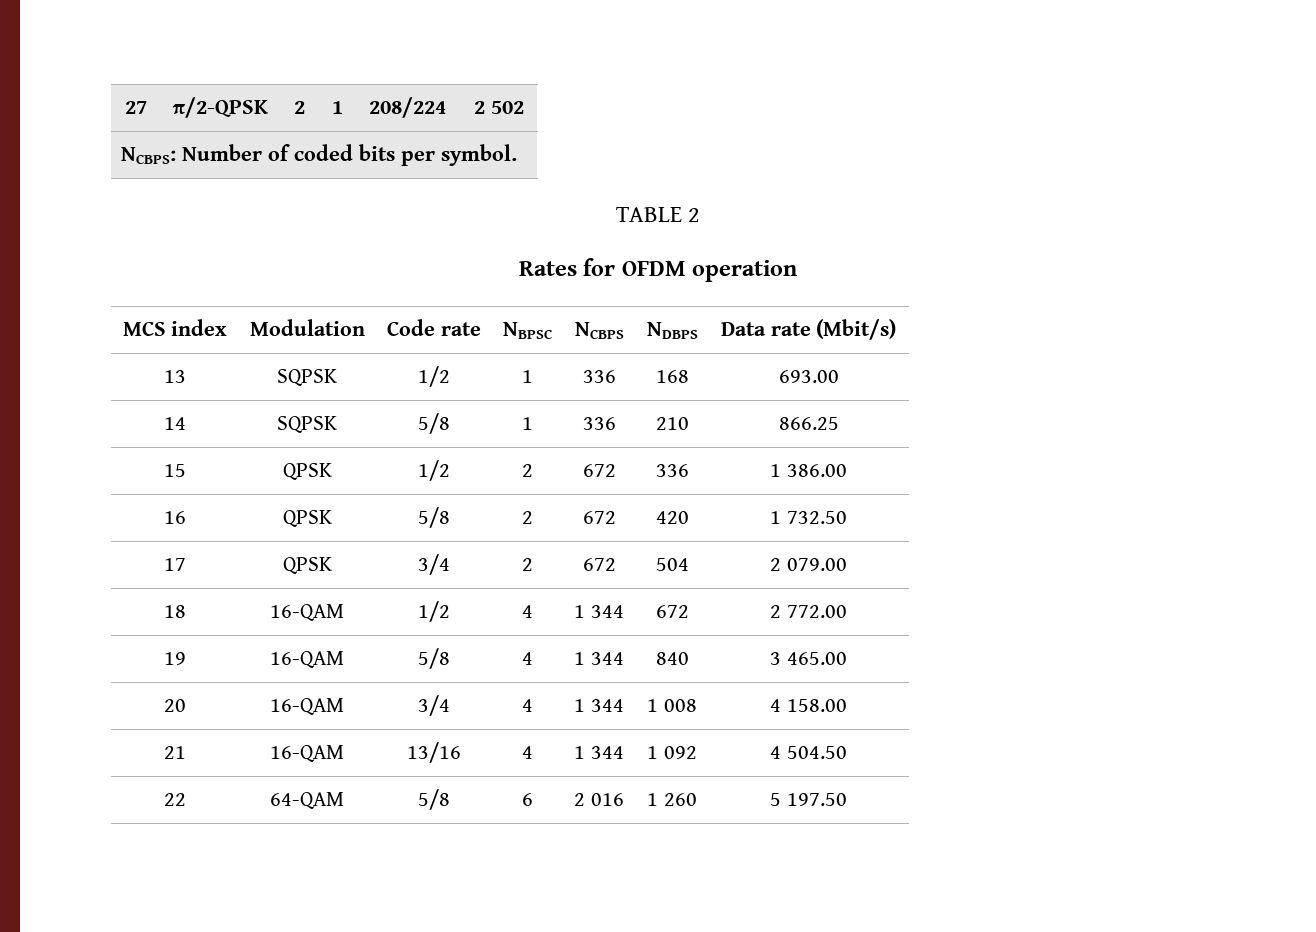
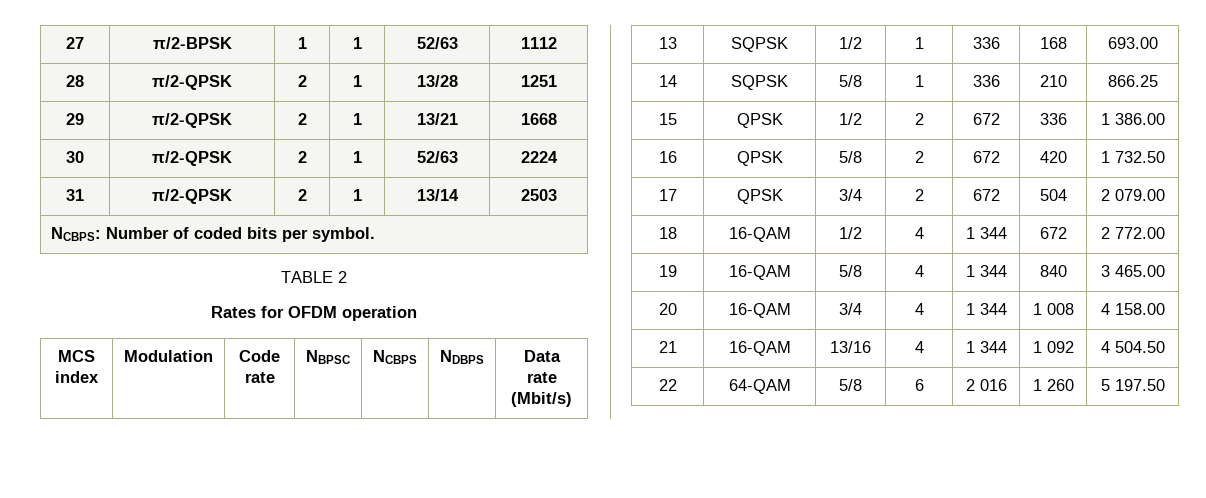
[171,97,268,118] [294,101,305,114] [331,101,343,114] [369,97,446,118] [473,101,524,114] π/2-QPSK | 2 | 1 | 208/224 | 2 502 -> [152,37,232,49] [297,37,307,49] [352,37,362,49] [416,37,458,49] [520,37,557,49] [66,75,84,87] [152,75,232,90] [297,75,307,87] [352,75,362,87] [416,75,458,87] [520,75,557,87] [66,113,84,125] [152,113,232,128] [297,113,307,125] [352,113,362,125] [416,113,458,125] [520,113,557,125] [66,151,84,163] [152,151,232,166] [297,151,307,163] [352,151,362,163] [416,151,458,163] [520,151,558,163] [66,189,84,201] [152,189,232,204] [297,189,307,201] [352,189,362,201] [416,189,459,201] [520,189,557,201] π/2-BPSK | 1 | 1 | 52/63 | 1112 // 28 | π/2-QPSK | 2 | 1 | 13/28 | 1251 // 29 | π/2-QPSK | 2 | 1 | 13/21 | 1668 // 30 | π/2-QPSK | 2 | 1 | 52/63 | 2224 // 31 | π/2-QPSK | 2 | 1 | 13/14 | 2503

